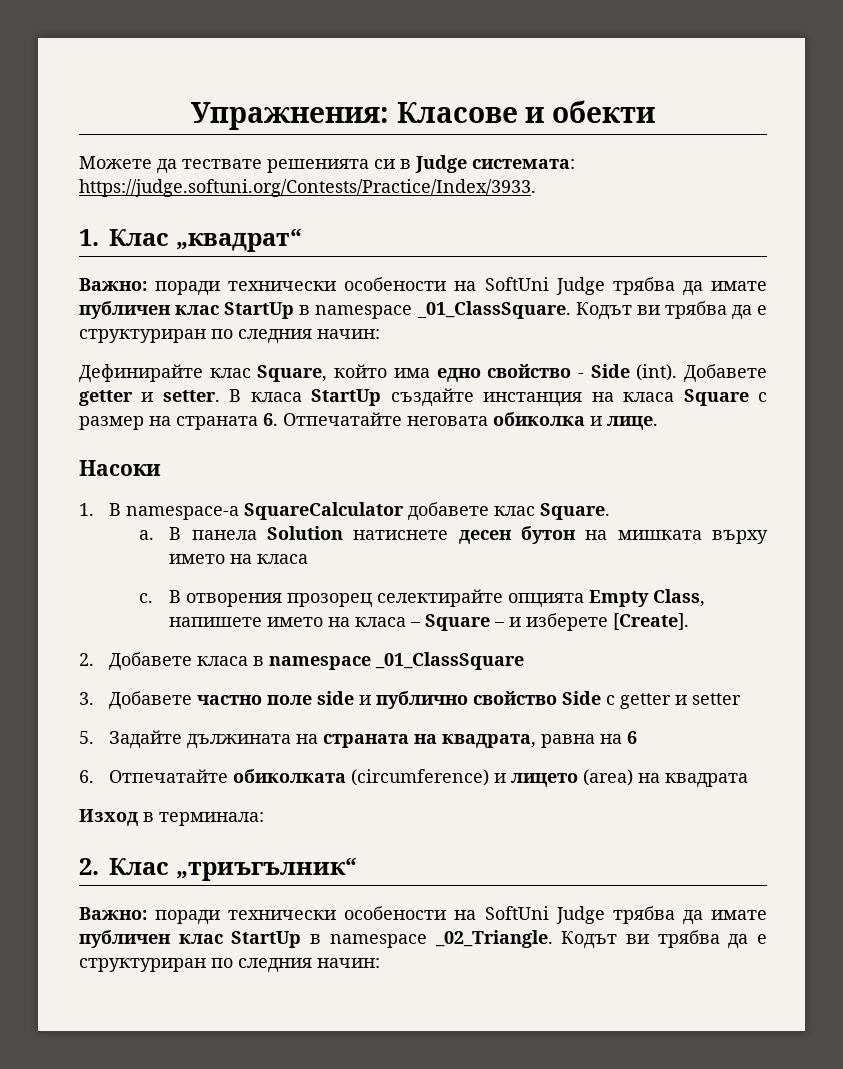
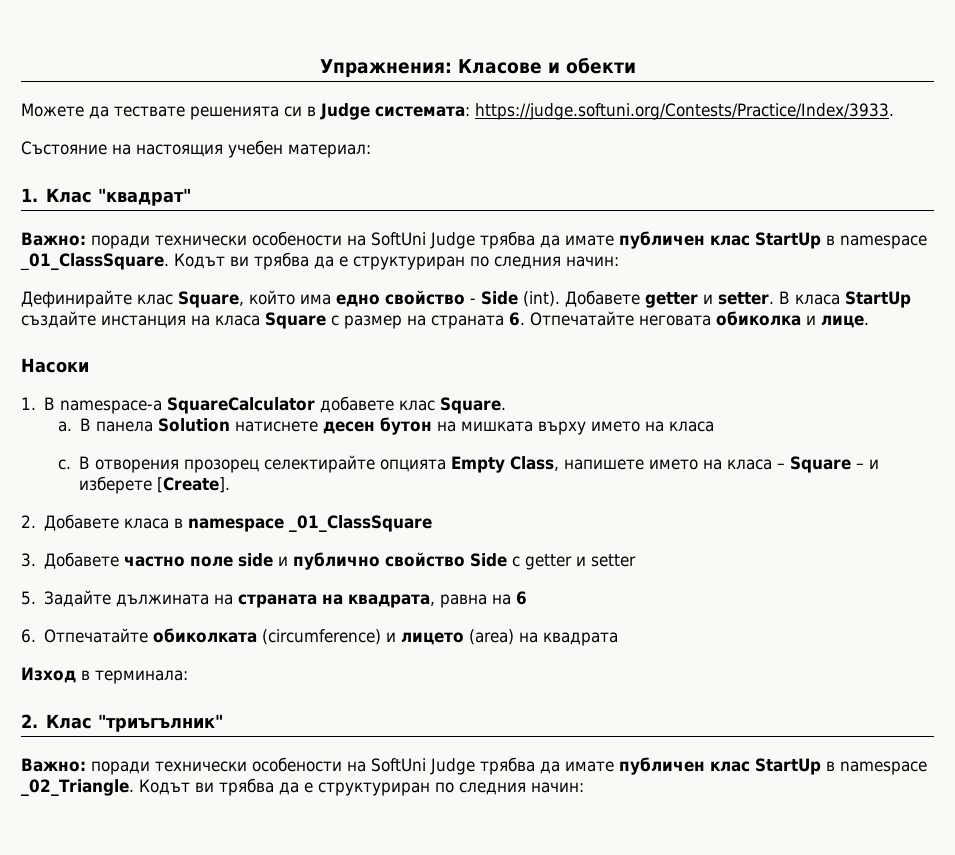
(536, 188) none -> [21,140,371,158] // Състояние на настоящия учебен материал:
[175,228,302,252] „квадрат“ -> [98,188,192,206] "квадрат"
[175,857,357,881] „триъгълник“ -> [98,714,224,732] "триъгълник"

